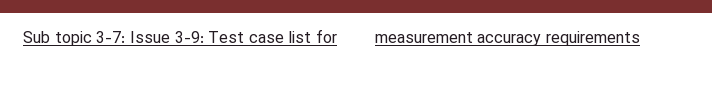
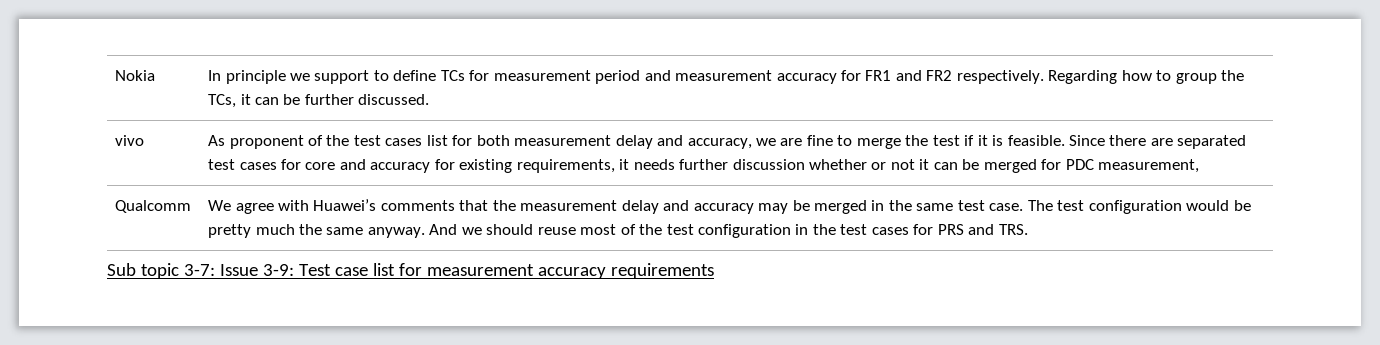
(23, 37) none -> [115,70,156,81] [208,70,1245,84] [208,94,430,108] [115,135,145,146] [208,135,1247,149] [208,159,1200,173] [115,200,192,213] [208,199,1251,214] [208,224,1028,238] Nokia | In principle we support to define TCs for measurement period and measurement accuracy for FR1 and FR2 respectively. Regarding how to group the TCs, it can be further discussed. // vivo | As proponent of the test cases list for both measurement delay and accuracy, we are fine to merge the test if it is feasible. Since there are separated test cases for core and accuracy for existing requirements, it needs further discussion whether or not it can be merged for PDC measurement, // Qualcomm | We agree with Huawei’s comments that the measurement delay and accuracy may be merged in the same test case. The test configuration would be pretty much the same anyway. And we should reuse most of the test configuration in the test cases for PRS and TRS. //

